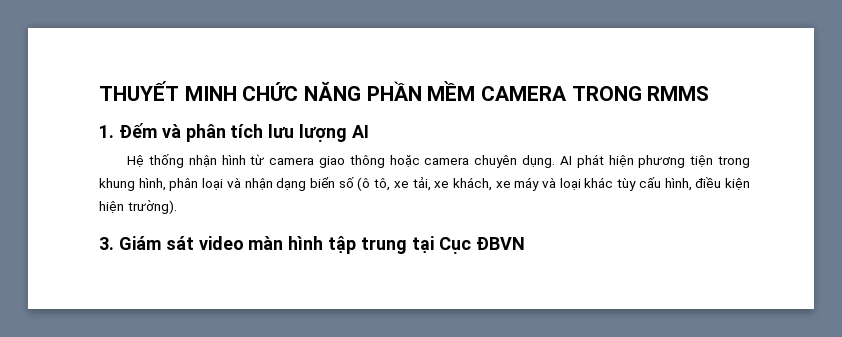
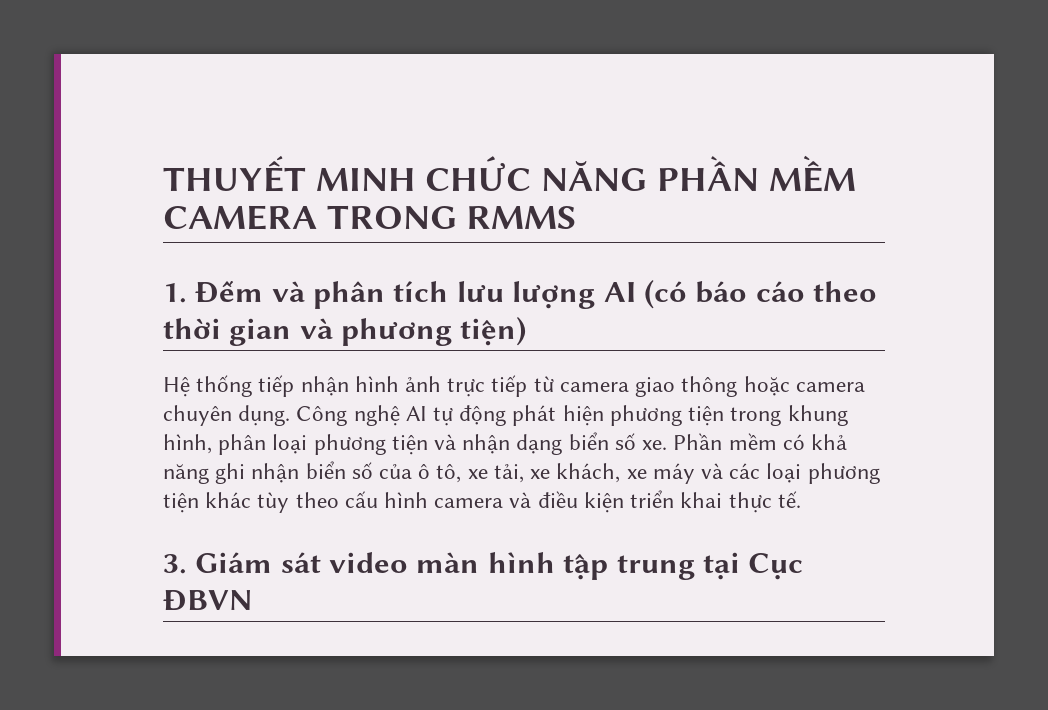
(370, 131) none -> [643,280,878,309] [163,317,527,346] (có báo cáo theo thời gian và phương tiện)
(184, 161) none -> [258,375,295,397] tiếp
(246, 160) none -> [405,375,528,397] ảnh trực tiếp
[559,156,572,165] AI -> [296,405,507,426] Công nghệ AI tự động
(224, 184) none -> [313,434,428,455] phương tiện
[357,177,371,191] (ô -> [642,433,847,450] [163,461,431,484] xe. Phần mềm có khả năng ghi nhận biển số của ô
[559,177,750,191] [99,200,177,214] loại khác tùy cấu hình, điều kiện hiện trường). -> [729,463,880,484] [163,490,801,513] các loại phương tiện khác tùy theo cấu hình camera và điều kiện triển khai thực tế.

